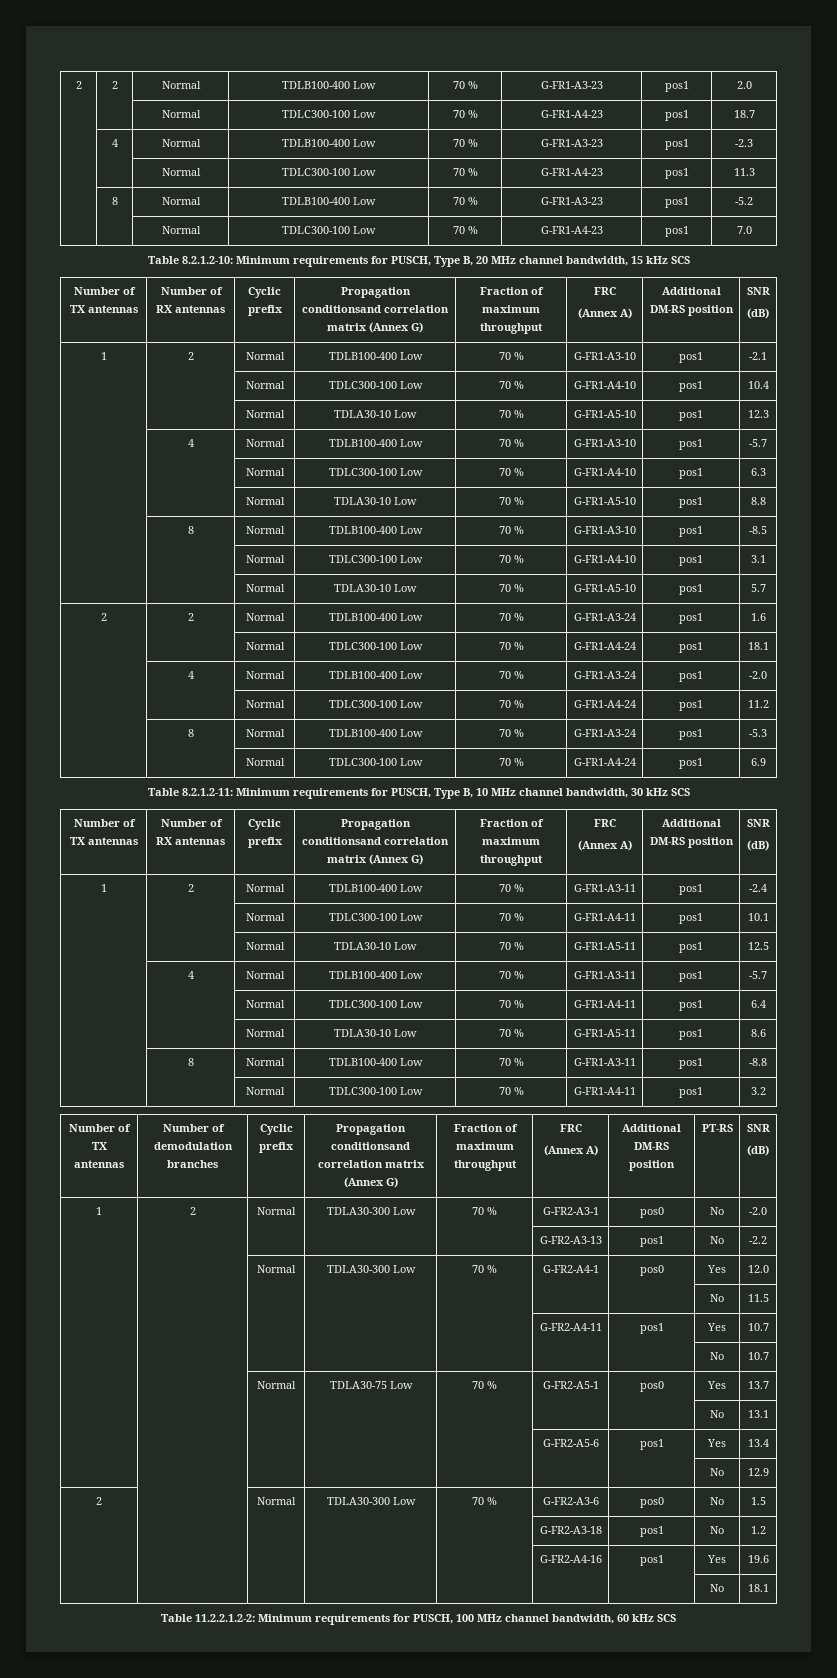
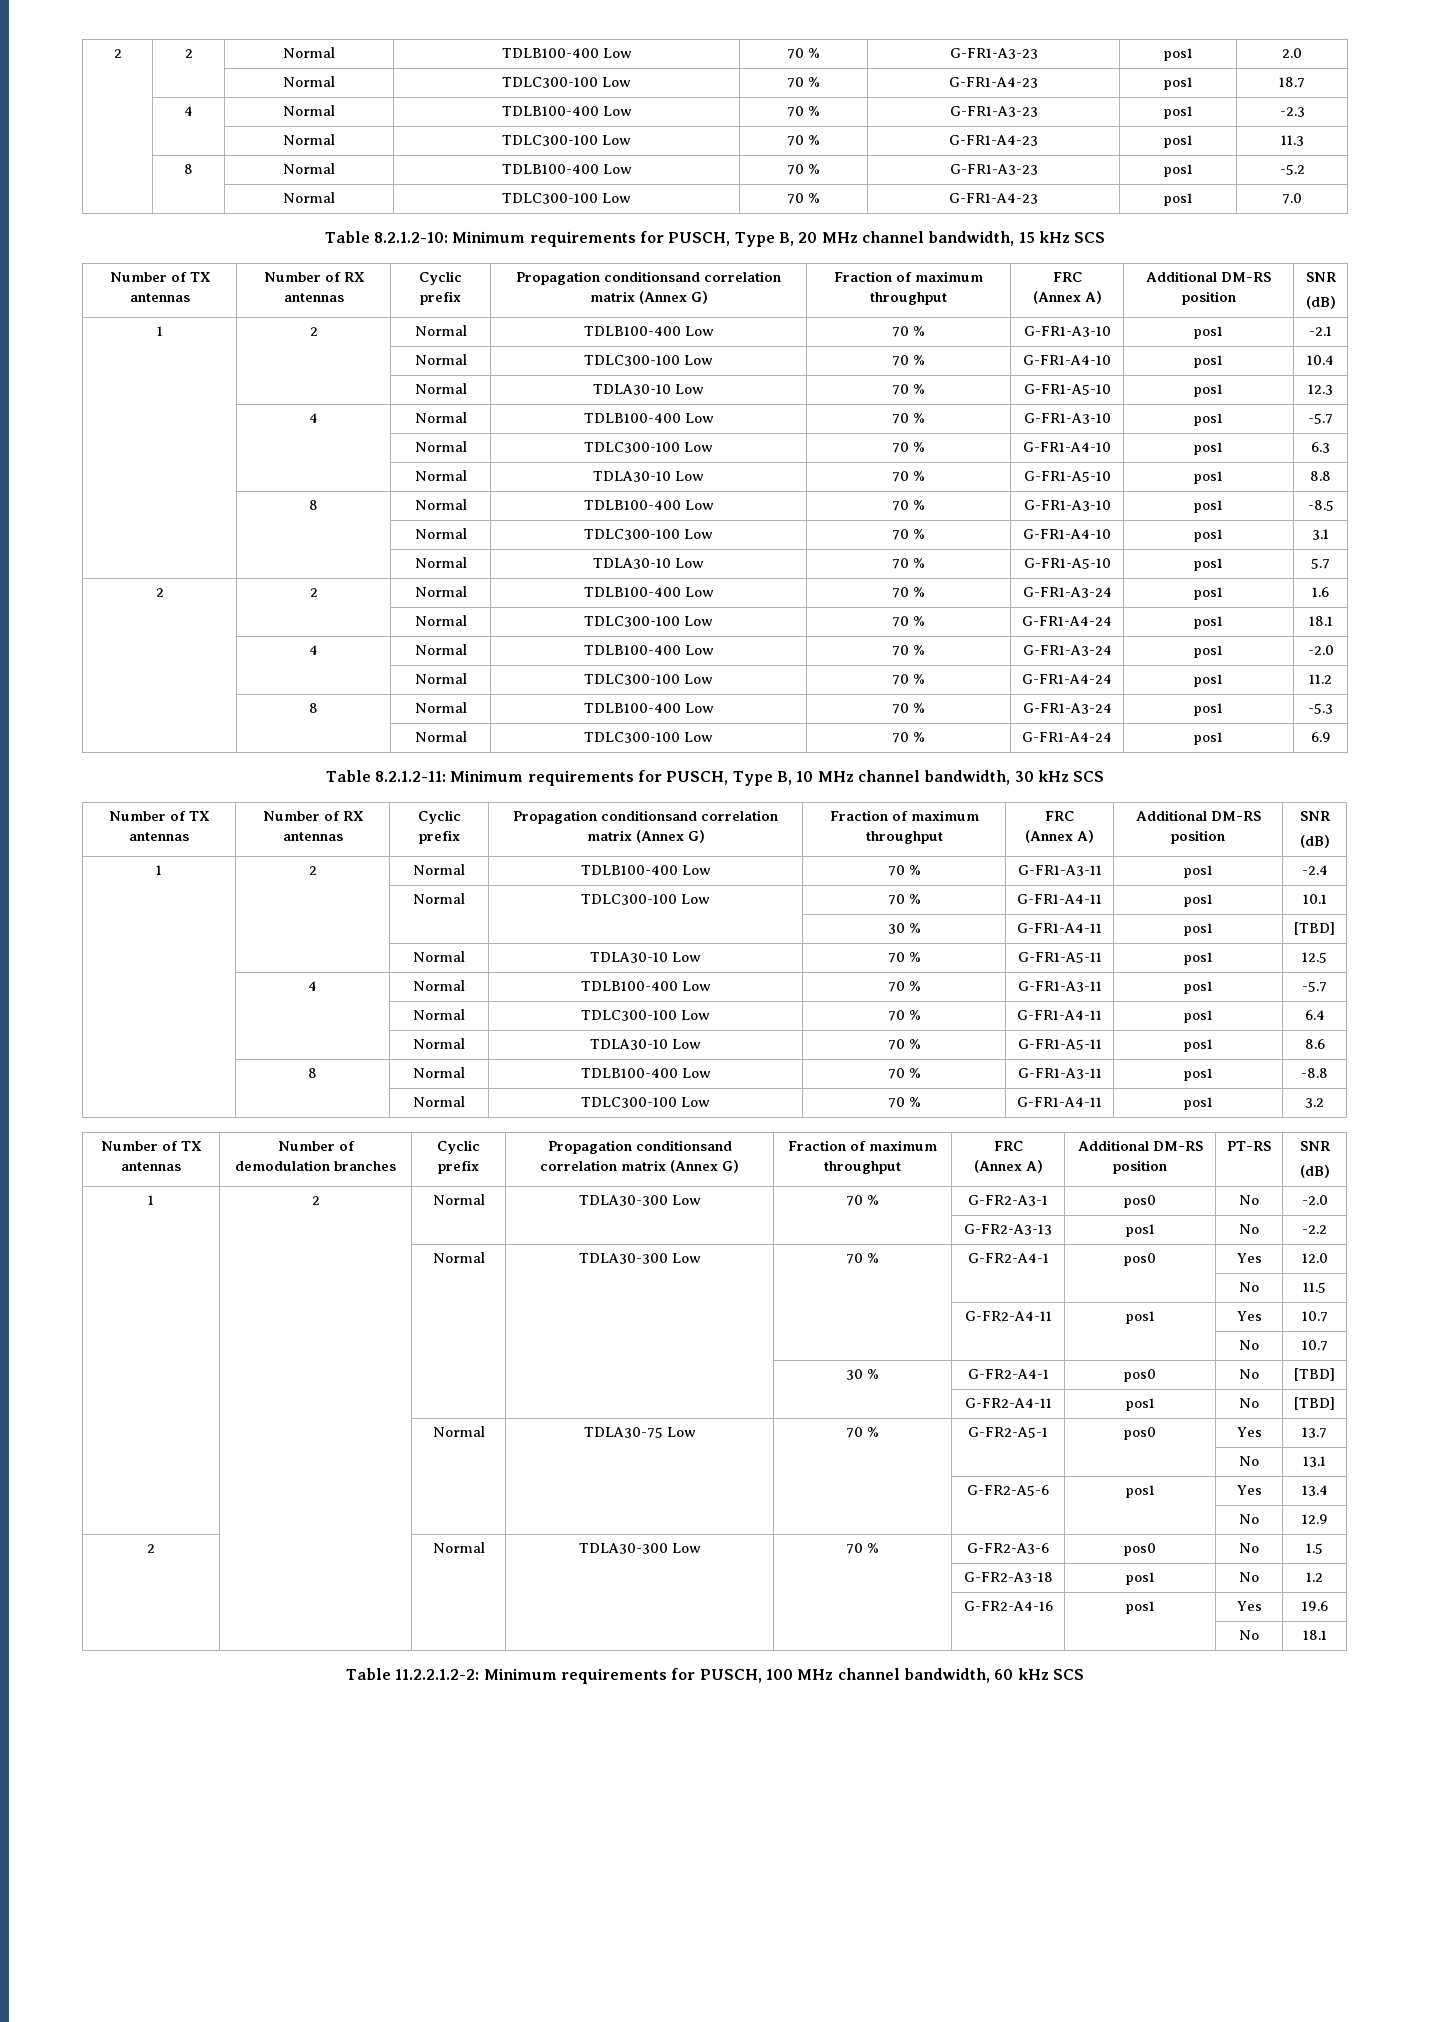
(769, 917) none -> [887,923,921,934] [1017,923,1102,933] [1183,923,1213,936] [1294,922,1335,935] // | | | | 30 % | G-FR1-A4-11 | pos1 | [TBD]
(769, 1356) none -> [846,1369,879,1380] [967,1369,1049,1379] [1124,1369,1156,1382] [1239,1369,1259,1379] [1294,1368,1335,1381] [964,1398,1052,1408] [1125,1398,1155,1411] [1239,1398,1259,1408] [1294,1397,1335,1410] // | | | | 30 % | G-FR2-A4-1 | pos0 | No | [TBD] // | | | | | G-FR2-A4-11 | pos1 | No | [TBD]

